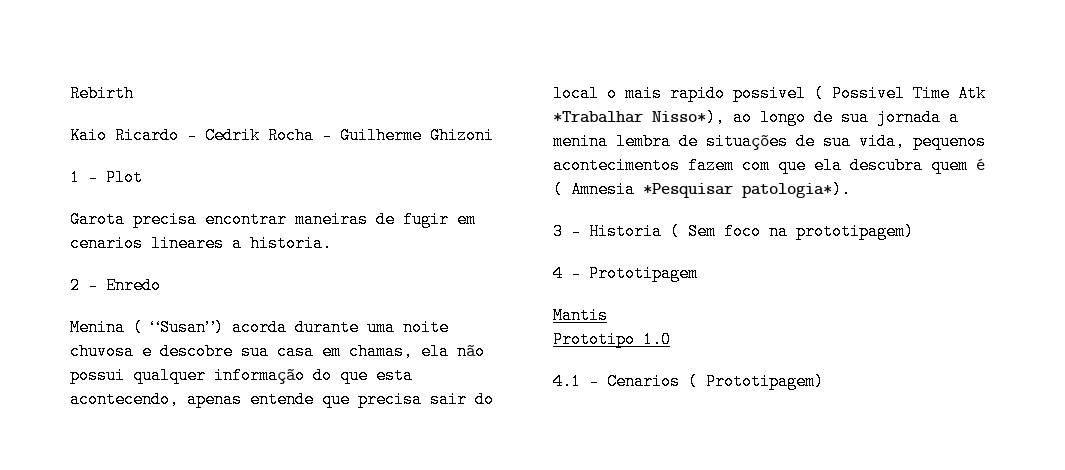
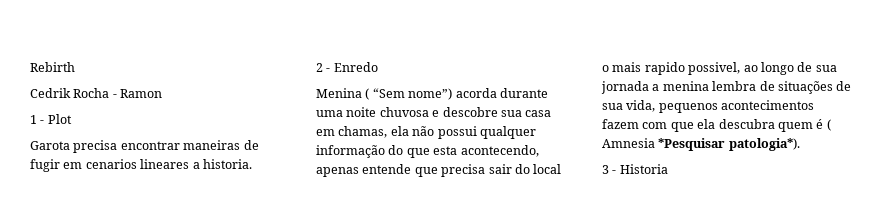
[70,127,197,144] Kaio Ricardo - -> (75, 67) none
[340,127,494,144] Guilherme Ghizoni -> [120,89,163,98] Ramon
[151,319,224,336] “Susan”) -> [372,88,453,100] “Sem nome”)
[733,85,986,102] [553,109,725,126] possivel ( Possivel Time Atk *Trabalhar Nisso*), -> [688,62,741,75] possivel,
[670,223,914,240] [553,265,698,282] [553,307,608,324] [553,331,671,348] [553,373,824,390] ( Sem foco na prototipagem) // 4 - Prototipagem // Mantis // Prototipo 1.0 // 4.1 - Cenarios ( Prototipagem) -> (668, 169) none

